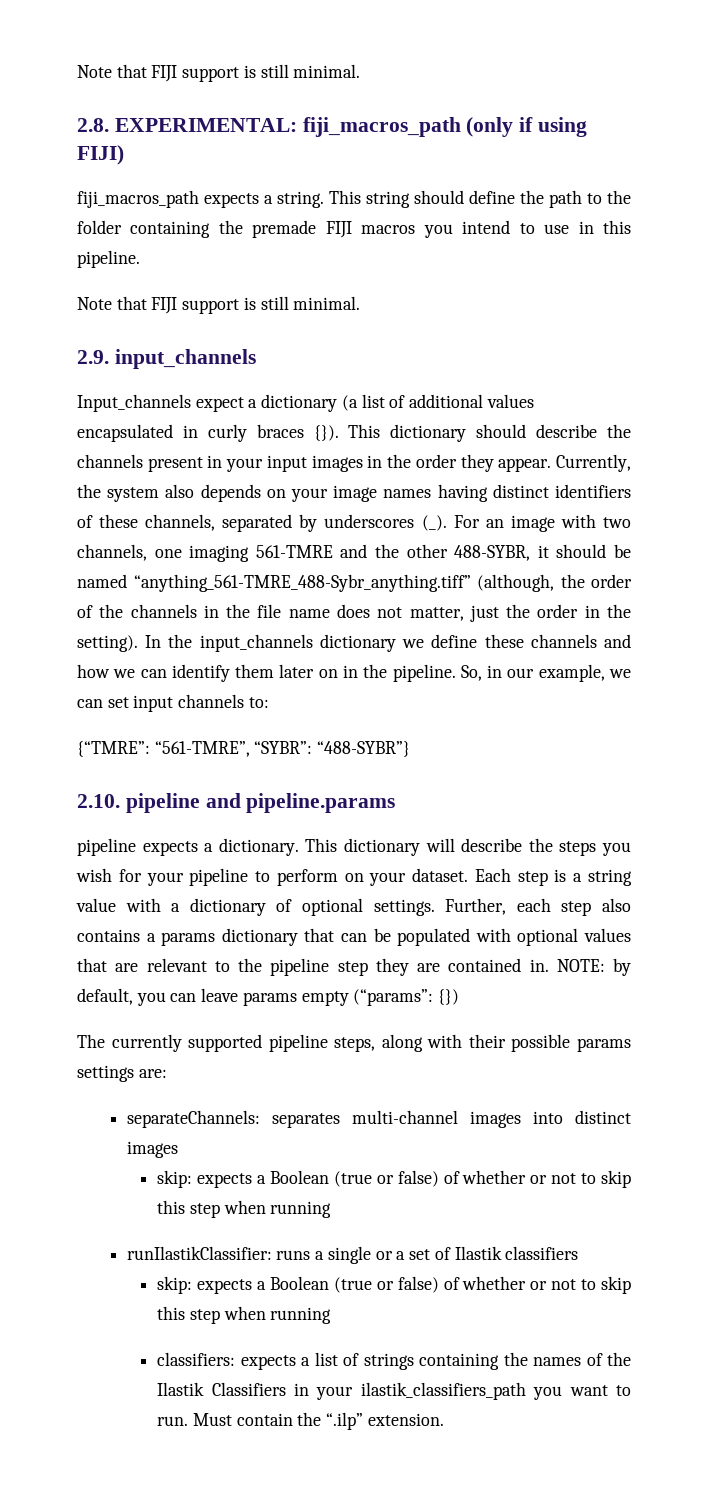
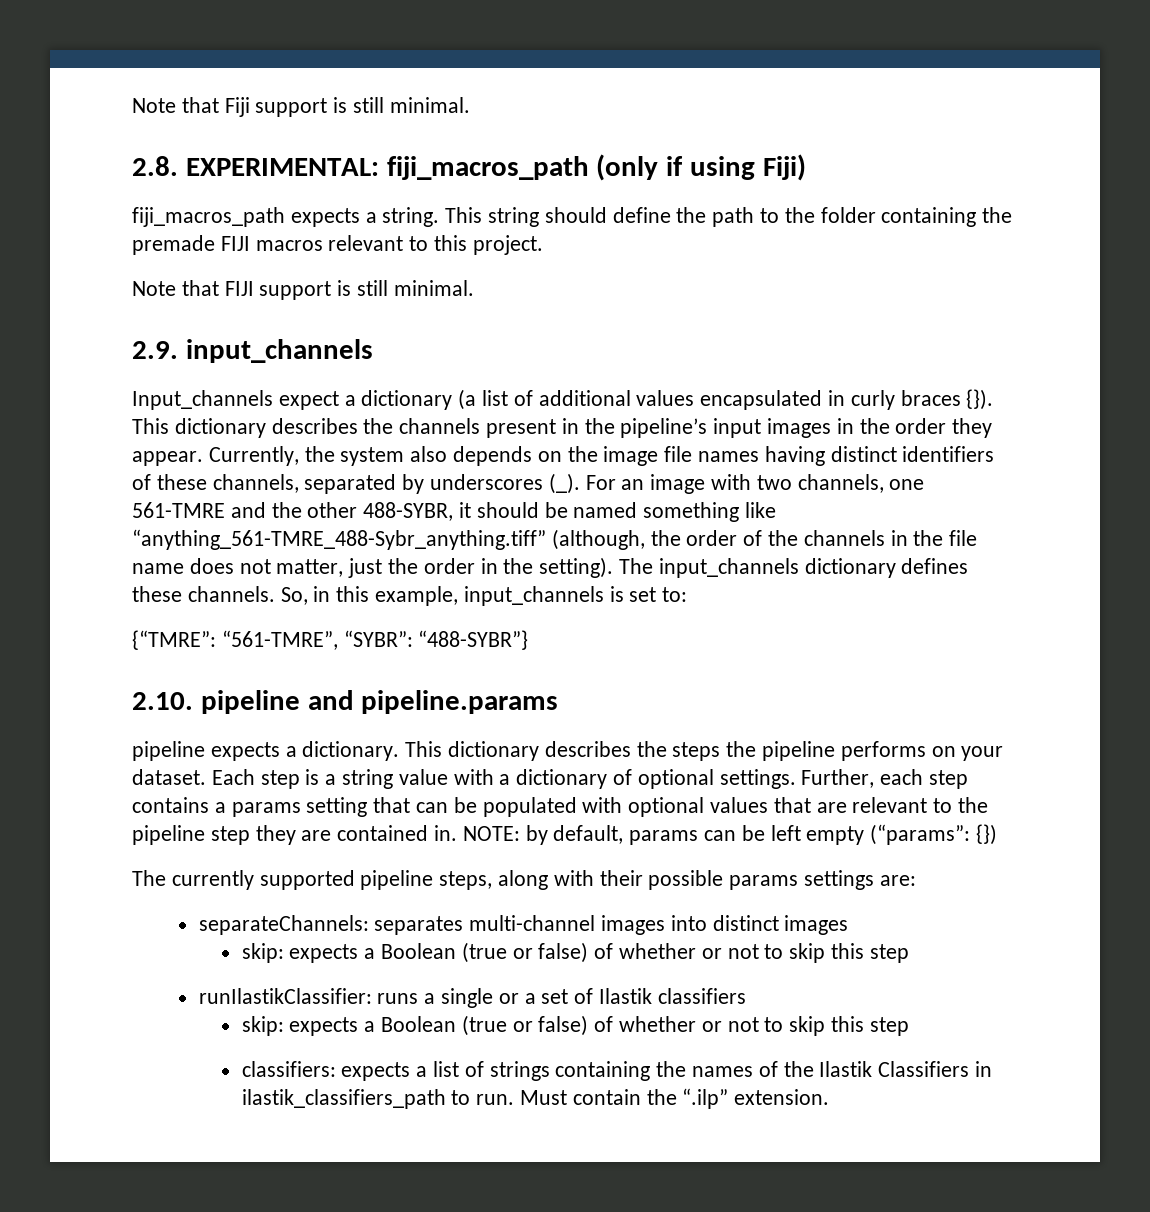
[77,64,178,82] Note that FIJI -> [132,97,250,117] Note that Fiji
[77,145,124,165] FIJI) -> [762,154,806,181] Fiji)
[423,220,631,238] [77,250,140,268] you intend to use in this pipeline. -> [328,235,543,255] relevant to this project.
[476,424,598,438] should describe -> [271,418,358,434] describes
[226,458,264,472] your -> [584,418,708,438] the pipeline’s
[291,485,378,502] your image -> [567,446,693,466] the image file
[189,545,250,562] imaging -> (925, 484) none
(127, 581) none -> [643,502,777,522] something like
[145,634,631,652] [77,664,631,682] [77,694,245,712] In the input_channels dictionary we define these channels and how we can identify them later on in the pipeline. So, in our example, we can set input channels -> [619,558,969,578] [132,586,657,606] The input_channels dictionary defines these channels. So, in this example, input_channels is set
[425,838,632,856] [76,868,338,886] will describe the steps you wish for your pipeline to perform -> [544,741,926,761] describes the steps the pipeline performs
[602,898,632,912] also -> (969, 779) none
[221,928,298,946] dictionary -> [306,797,368,817] setting
[136,988,297,1006] you can leave params -> [629,825,801,845] params can be left
[223,1200,332,1218] when running -> (909, 953) none
[223,1306,332,1324] when running -> (909, 1026) none
[316,1382,608,1400] your ilastik_classifiers_path you want -> [241,1089,446,1109] ilastik_classifiers_path

